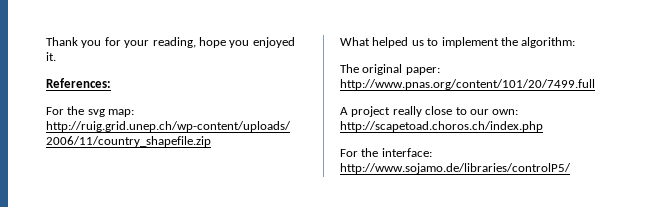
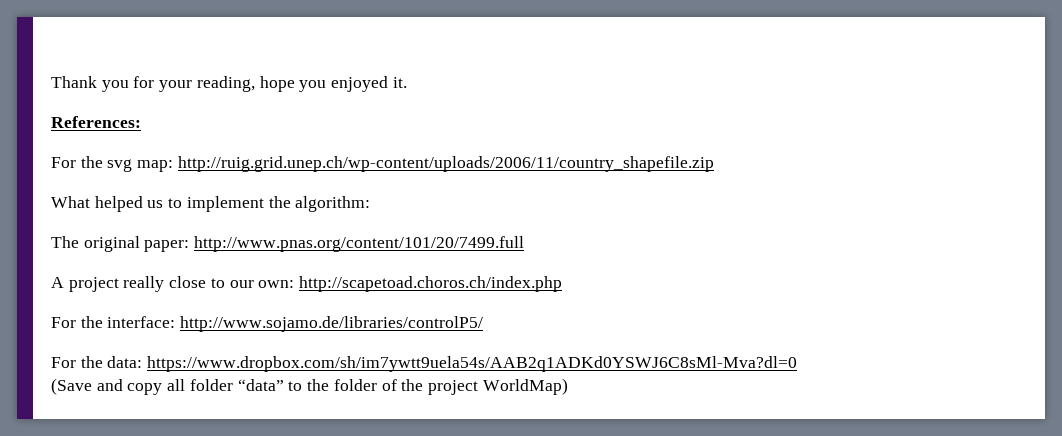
(571, 168) none -> [51,356,798,372] [51,378,568,395] // For the data: https://www.dropbox.com/sh/im7ywtt9uela54s/AAB2q1ADKd0YSWJ6C8sMl-Mva?dl=0 // (Save and copy all folder “data” to the folder of the project WorldMap)

